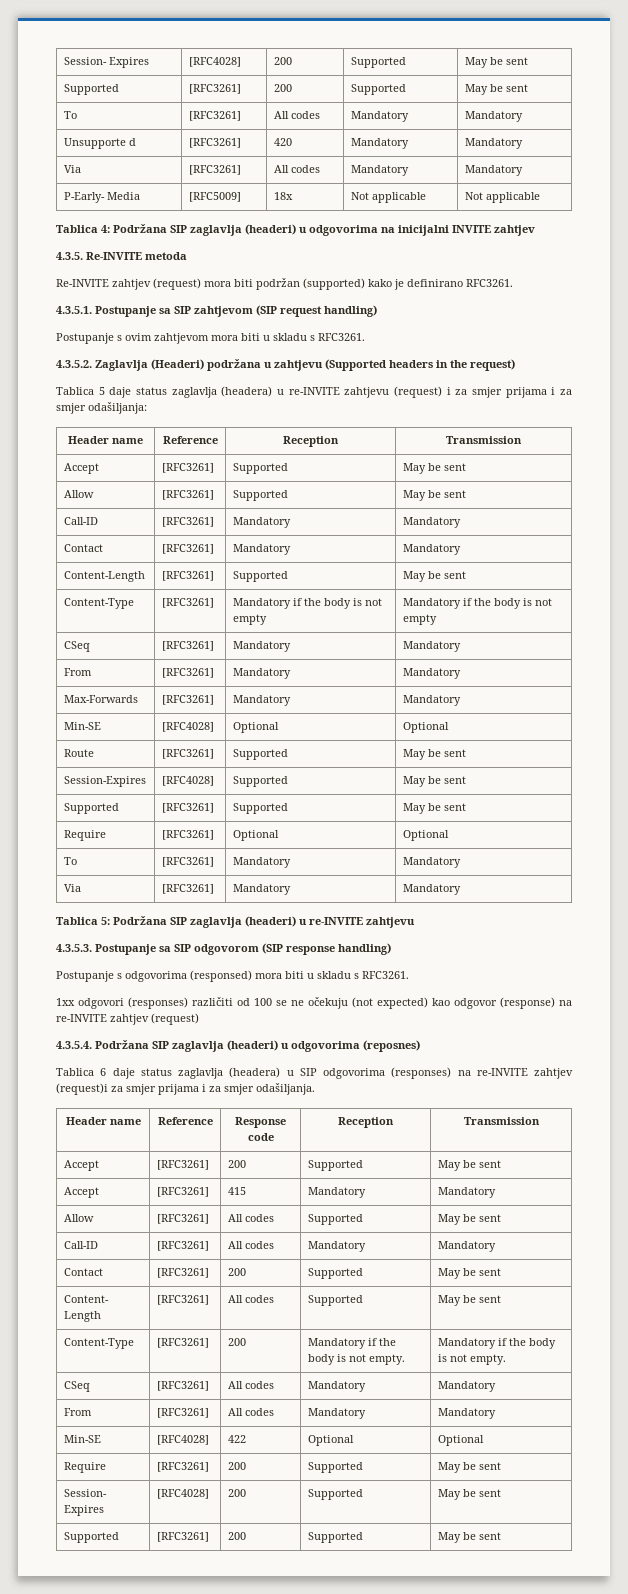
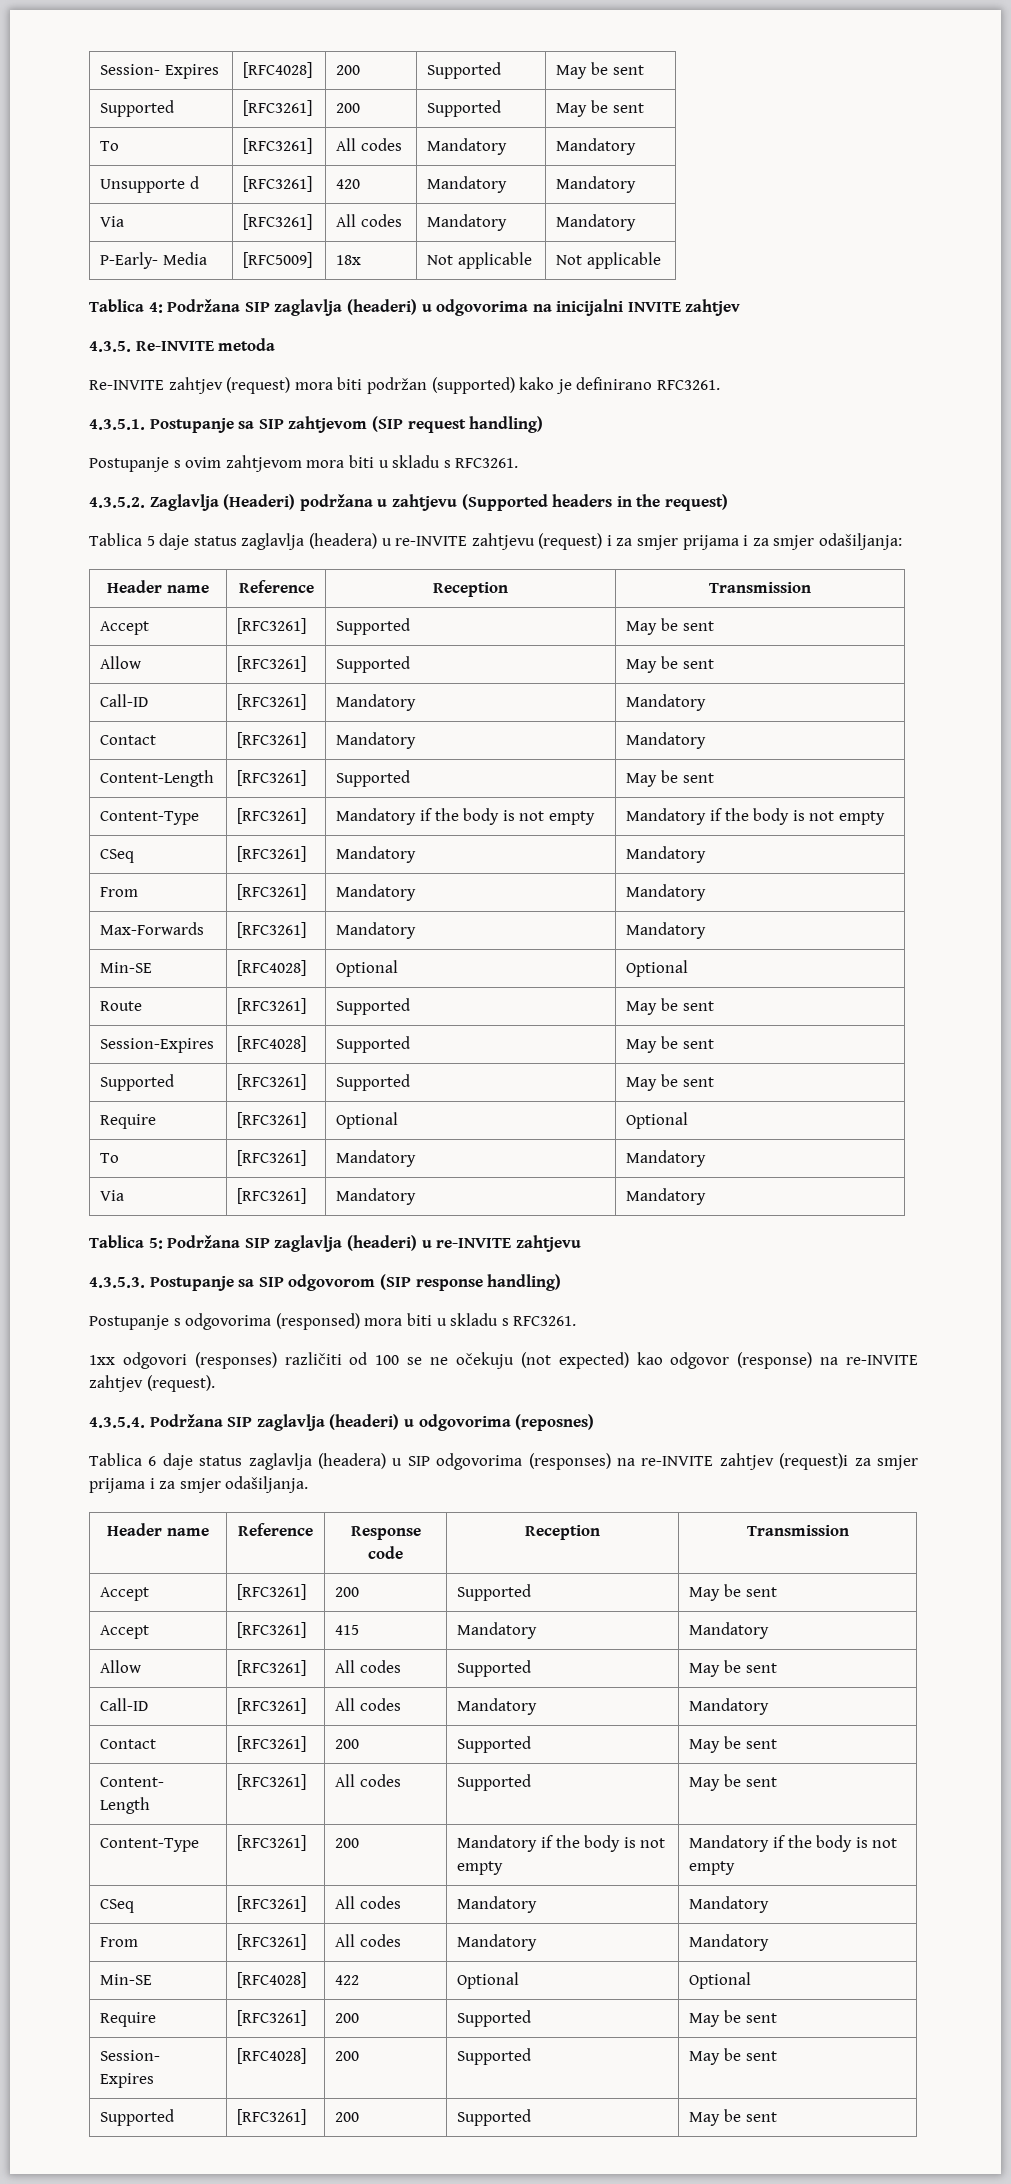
[151,1013,199,1025] (request) -> [146,1375,215,1392] (request).
[368,1354,405,1365] [437,1338,556,1349] [437,1354,506,1365] empty. | Mandatory if the body is not empty. -> [457,1861,504,1875] [689,1835,898,1852] [689,1861,736,1875] empty | Mandatory if the body is not empty

